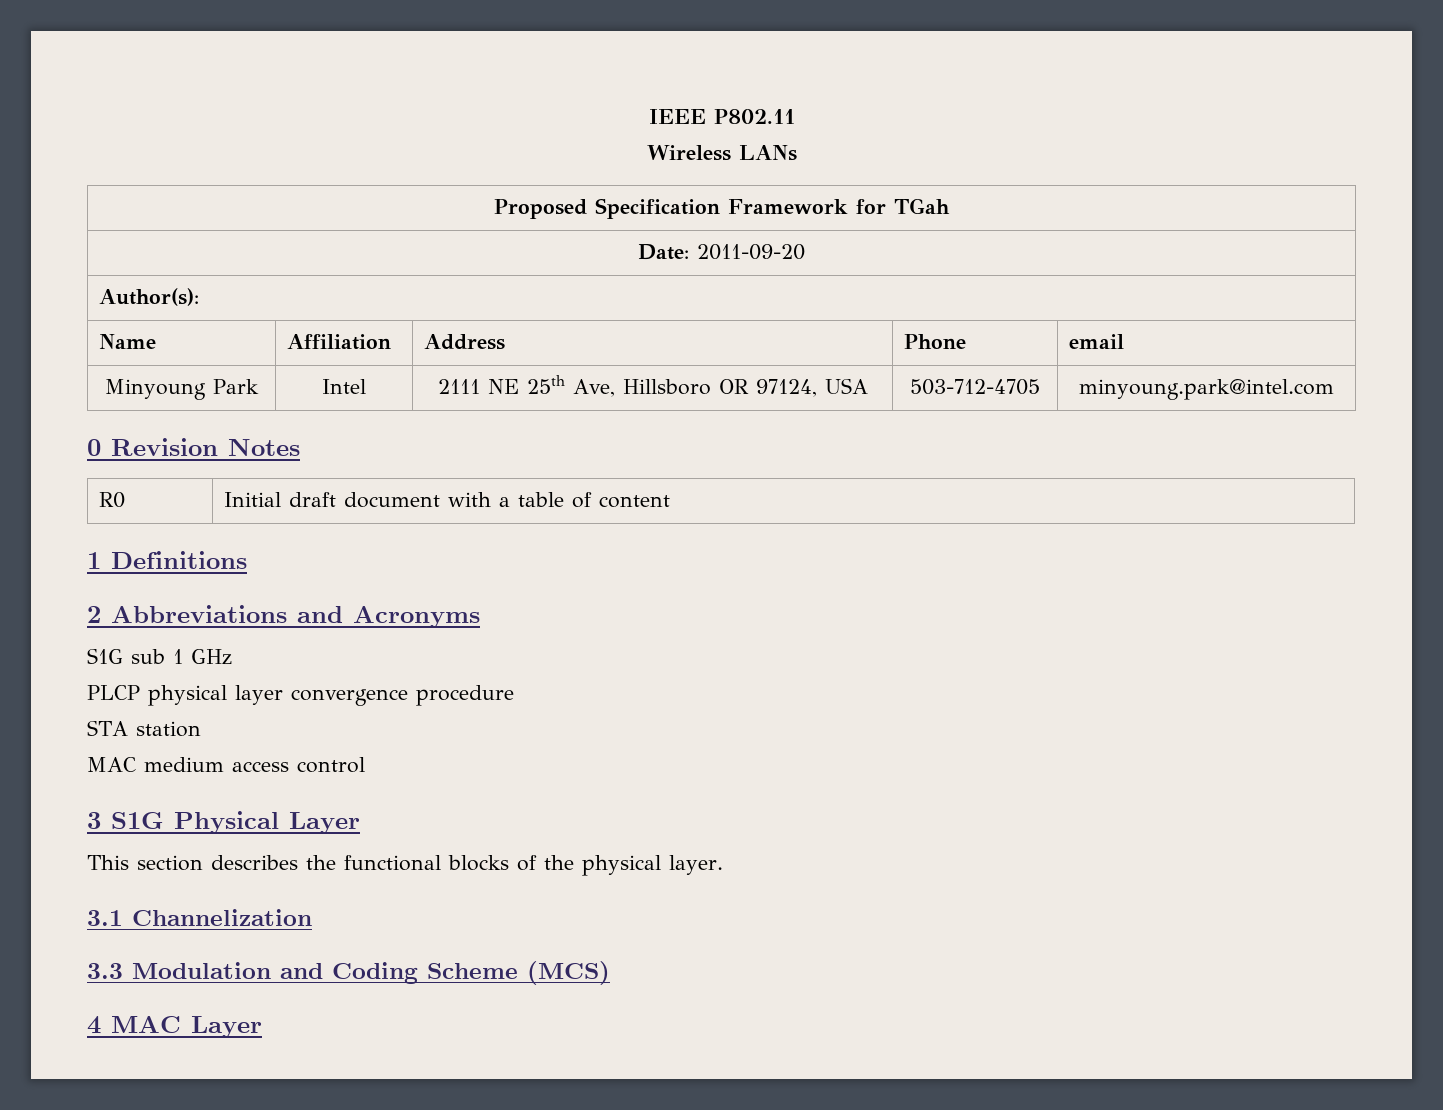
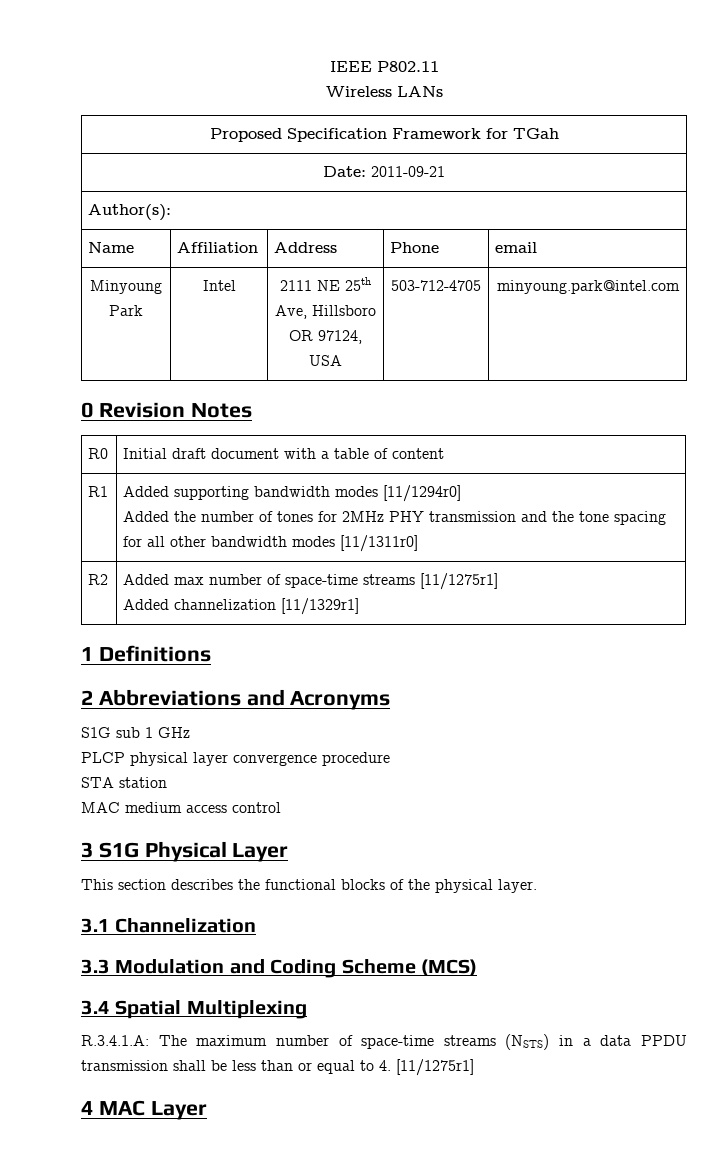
[697,244,805,260] 2011-09-20 -> [371,166,445,177] 2011-09-21
(671, 501) none -> [88,486,109,497] [123,485,462,502] [123,511,667,525] [123,535,419,552] [88,574,109,585] [123,573,499,590] [123,598,360,615] // R1 | Added supporting bandwidth modes [11/1294r0] // Added the number of tones for 2MHz PHY transmission and the tone spacing for all other bandwidth modes [11/1311r0] // R2 | Added max number of space-time streams [11/1275r1] // Added channelization [11/1329r1]
(610, 973) none -> [81,1000,307,1019] [81,1034,687,1050] [81,1059,474,1076] // 3.4 Spatial Multiplexing // R.3.4.1.A: The maximum number of space-time streams (NSTS) in a data PPDU transmission shall be less than or equal to 4. [11/1275r1]

